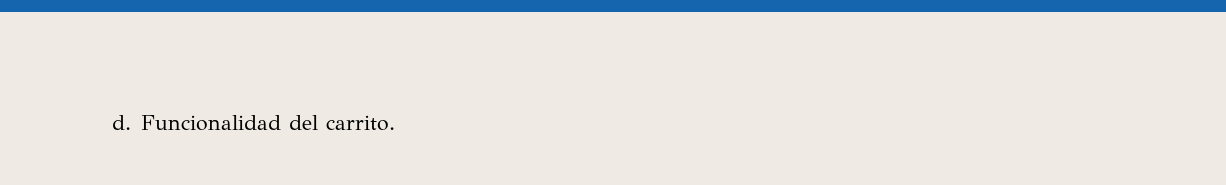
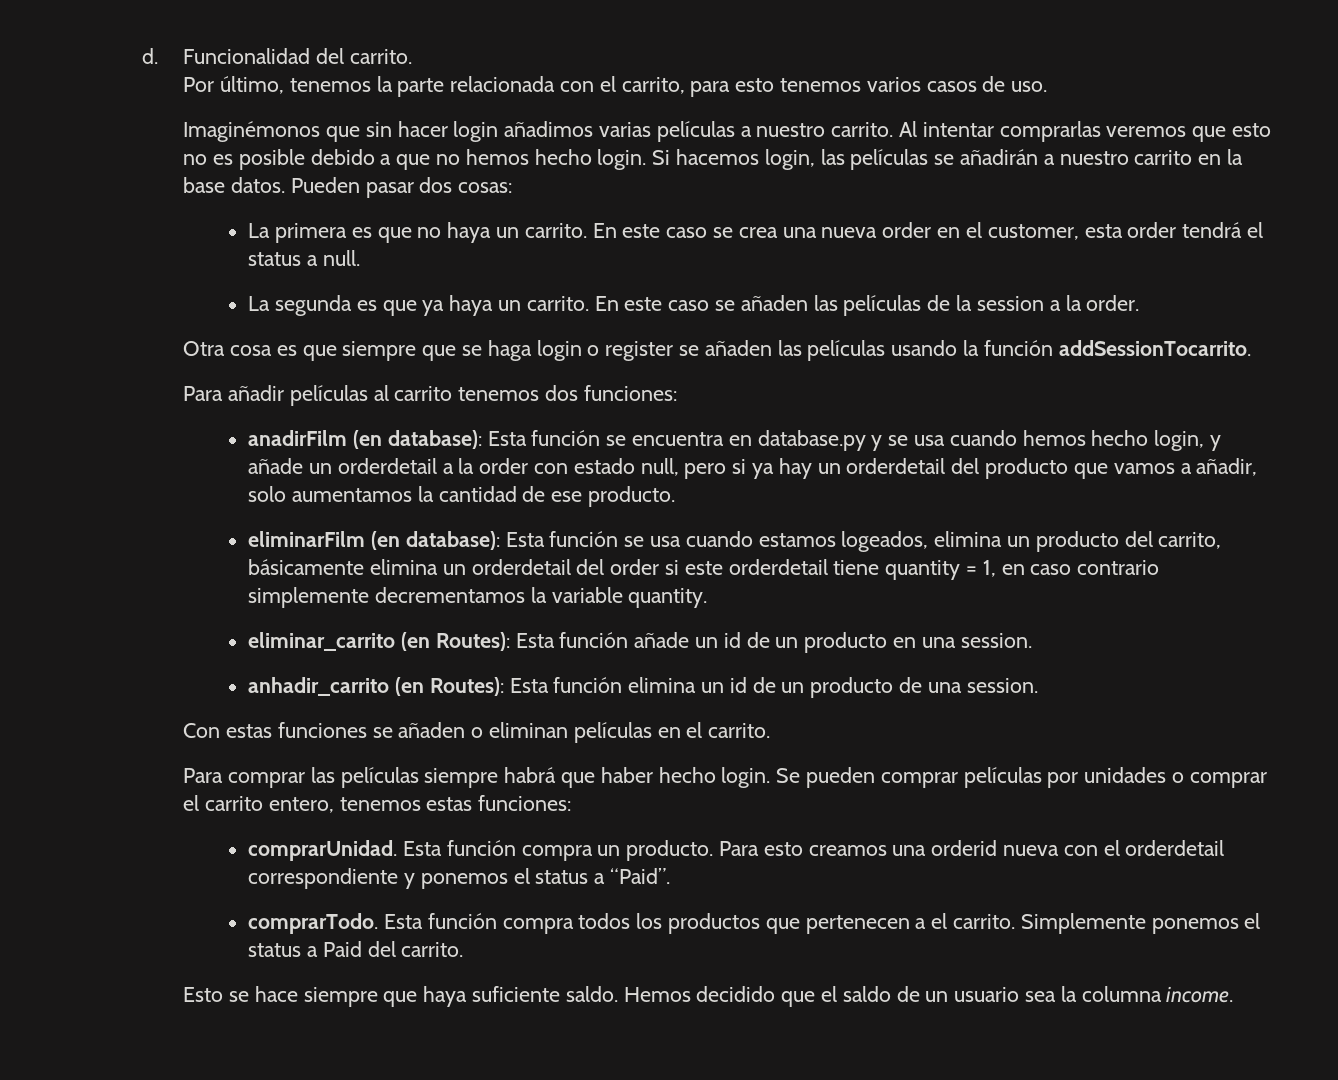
(396, 123) none -> [183,76,1048,97] [183,121,1272,142] [183,149,1244,170] [183,177,513,198] [248,222,1263,243] [248,250,360,266] [248,295,1140,316] [183,340,1251,361] [183,385,677,406] [248,430,1222,451] [248,458,1258,479] [248,486,676,507] [248,531,1222,552] [248,559,1160,580] [248,587,708,608] [248,632,1032,653] [248,677,1038,698] [183,722,771,743] [183,767,1267,788] [183,795,572,813] [248,840,1225,861] [248,868,671,889] [248,913,1261,934] [248,941,464,957] [183,986,1234,1007] // Por último, tenemos la parte relacionada con el carrito, para esto tenemos varios casos de uso. // Imaginémonos que sin hacer login añadimos varias películas a nuestro carrito. Al intentar comprarlas veremos que esto no es posible debido a que no hemos hecho login. Si hacemos login, las películas se añadirán a nuestro carrito en la base datos. Pueden pasar dos cosas: // La primera es que no haya un carrito. En este caso se crea una nueva order en el customer, esta order tendrá el status a null. // La segunda es que ya haya un carrito. En este caso se añaden las películas de la session a la order. // Otra cosa es que siempre que se haga login o register se añaden las películas usando la función addSessionTocarrito. // Para añadir películas al carrito tenemos dos funciones: // anadirFilm (en database): Esta función se encuentra en database.py y se usa cuando hemos hecho login, y añade un orderdetail a la order con estado null, pero si ya hay un orderdetail del producto que vamos a añadir, solo aumentamos la cantidad de ese producto. // eliminarFilm (en database): Esta función se usa cuando estamos logeados, elimina un producto del carrito, básicamente elimina un orderdetail del order si este orderdetail tiene quantity = 1, en caso contrario simplemente decrementamos la variable quantity. // eliminar_carrito (en Routes): Esta función añade un id de un producto en una session. // anhadir_carrito (en Routes): Esta función elimina un id de un producto de una session. // Con estas funciones se añaden o eliminan películas en el carrito. // Para comprar las películas siempre habrá que haber hecho login. Se pueden comprar películas por unidades o comprar el carrito entero, tenemos estas funciones: // comprarUnidad. Esta función compra un producto. Para esto creamos una orderid nueva con el orderdetail correspondiente y ponemos el status a “Paid”. // comprarTodo. Esta función compra todos los productos que pertenecen a el carrito. Simplemente ponemos el status a Paid del carrito. // Esto se hace siempre que haya suficiente saldo. Hemos decidido que el saldo de un usuario sea la columna income.

